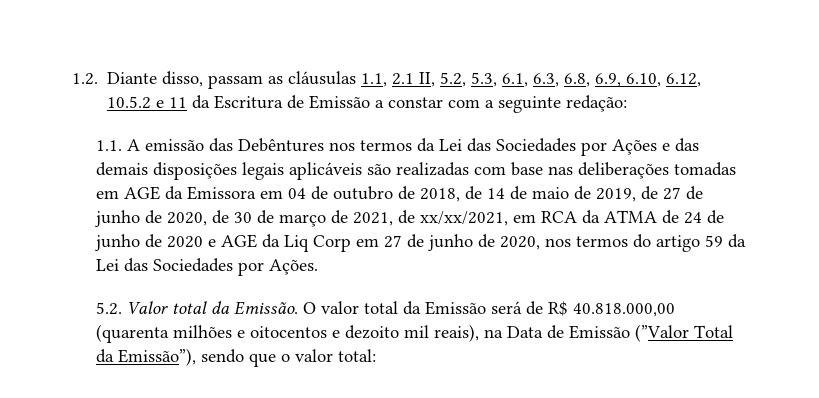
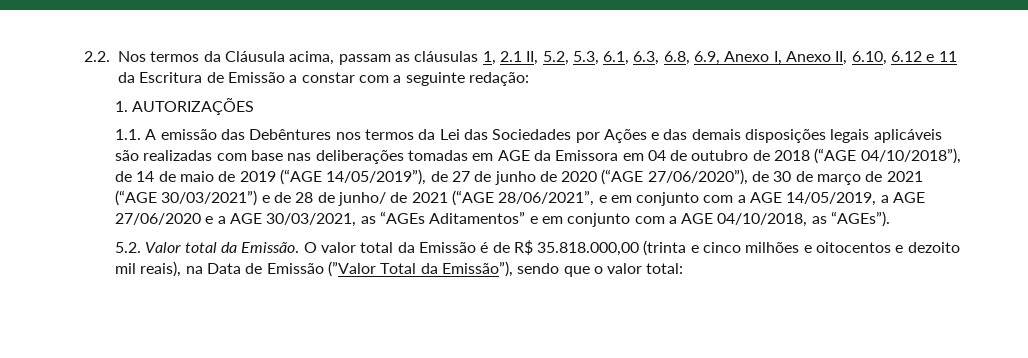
[72,71,204,87] 1.2. Diante disso, -> [84,51,335,65] 2.2. Nos termos da Cláusula acima,
[361,73,388,87] 1.1, -> [482,51,496,65] 1,
[626,73,702,87] [107,96,152,109] 6.10, 6.12, 10.5.2 -> [724,51,923,65] Anexo I, Anexo II, 6.10, 6.12
(628, 103) none -> [115,98,255,115] // 1. AUTORIZAÇÕES
[419,188,460,202] 2018, -> [774,148,961,164] 2018 (“AGE 04/10/2018”),
[595,188,636,202] 2019, -> [239,169,427,185] 2019 (“AGE 14/05/2019”),
[166,212,207,226] 2020, -> [561,169,748,185] 2020 (“AGE 27/06/2020”),
[352,210,724,226] [94,234,746,252] [95,258,318,276] 2021, de xx/xx/2021, em RCA da ATMA de 24 de junho de 2020 e AGE da Liq Corp em 27 de junho de 2020, nos termos do artigo 59 da Lei das Sociedades por Ações. -> [886,171,923,182] [115,190,926,206] [115,211,891,227] 2021 (“AGE 30/03/2021”) e de 28 de junho/ de 2021 (“AGE 28/06/2021”, e em conjunto com a AGE 14/05/2019, a AGE 27/06/2020 e a AGE 30/03/2021, as “AGEs Aditamentos” e em conjunto com a AGE 04/10/2018, as “AGEs”).
[490,301,522,314] será -> [480,242,489,253] é
[572,303,675,317] [95,324,169,343] 40.818.000,00 (quarenta -> [537,240,742,256] 35.818.000,00 (trinta e cinco

